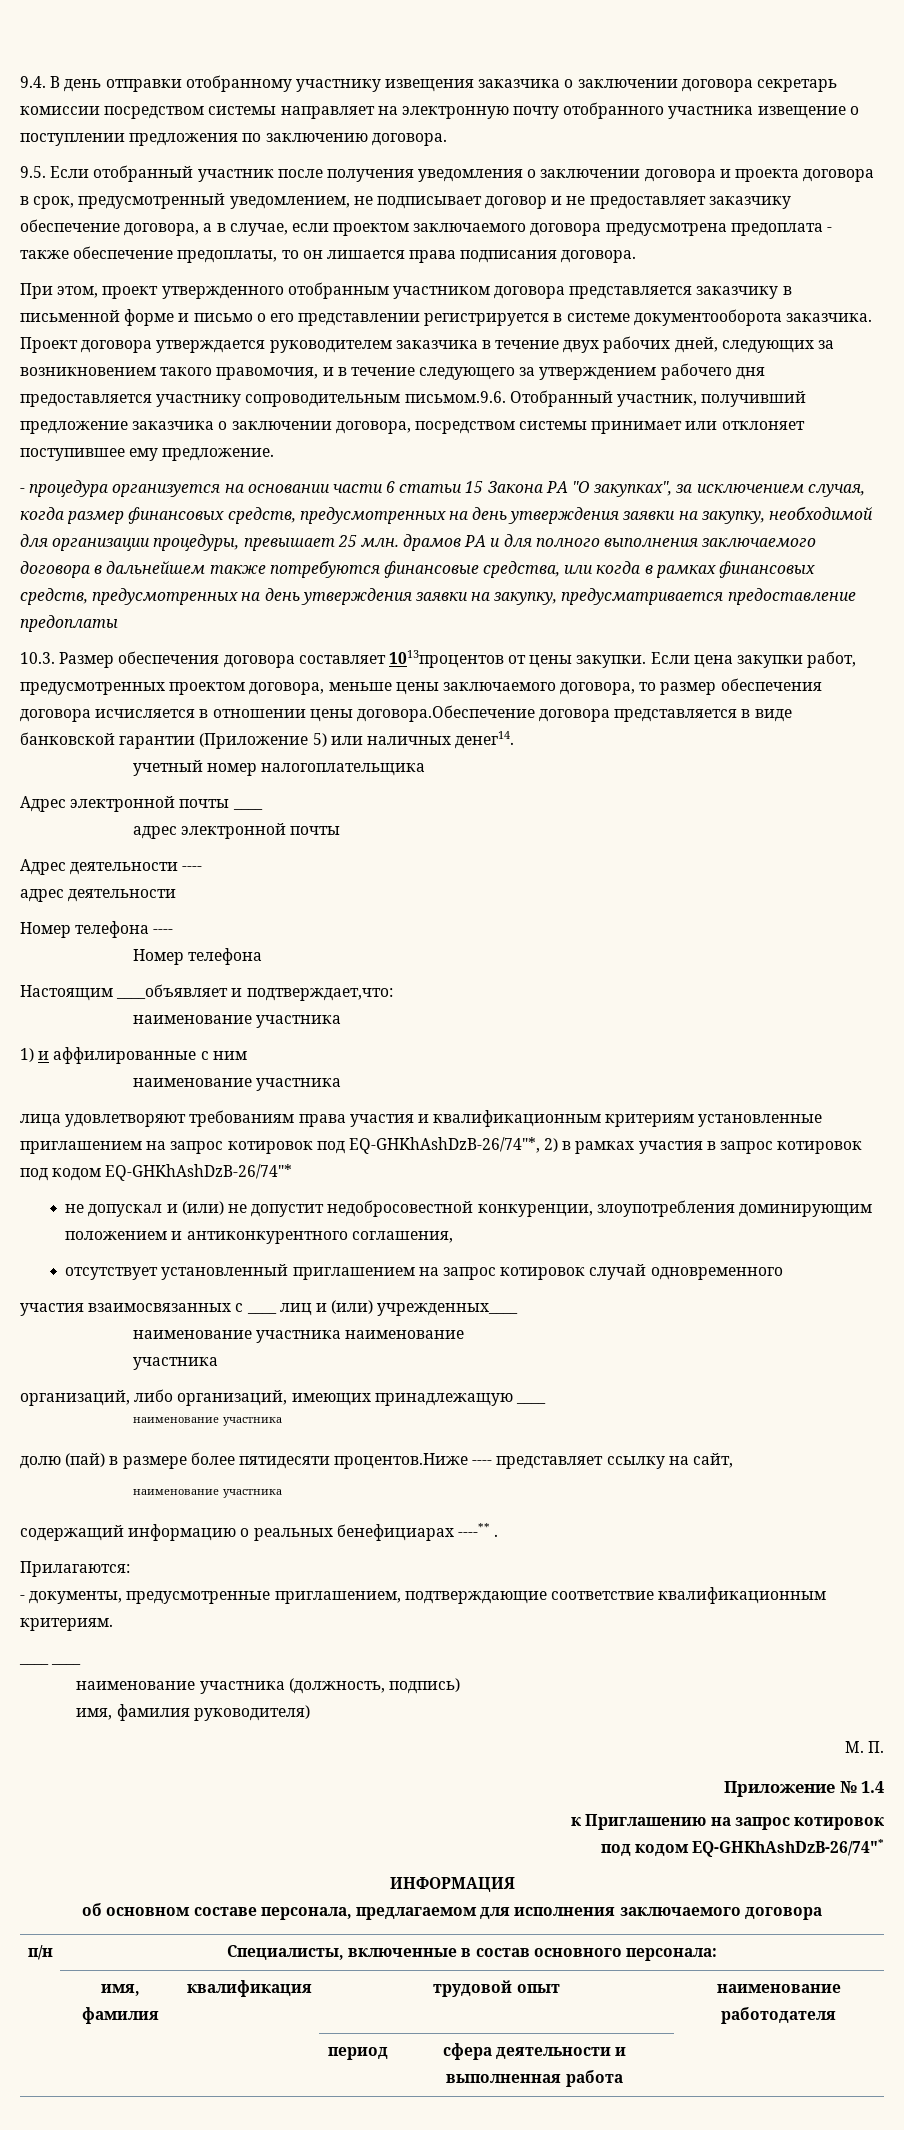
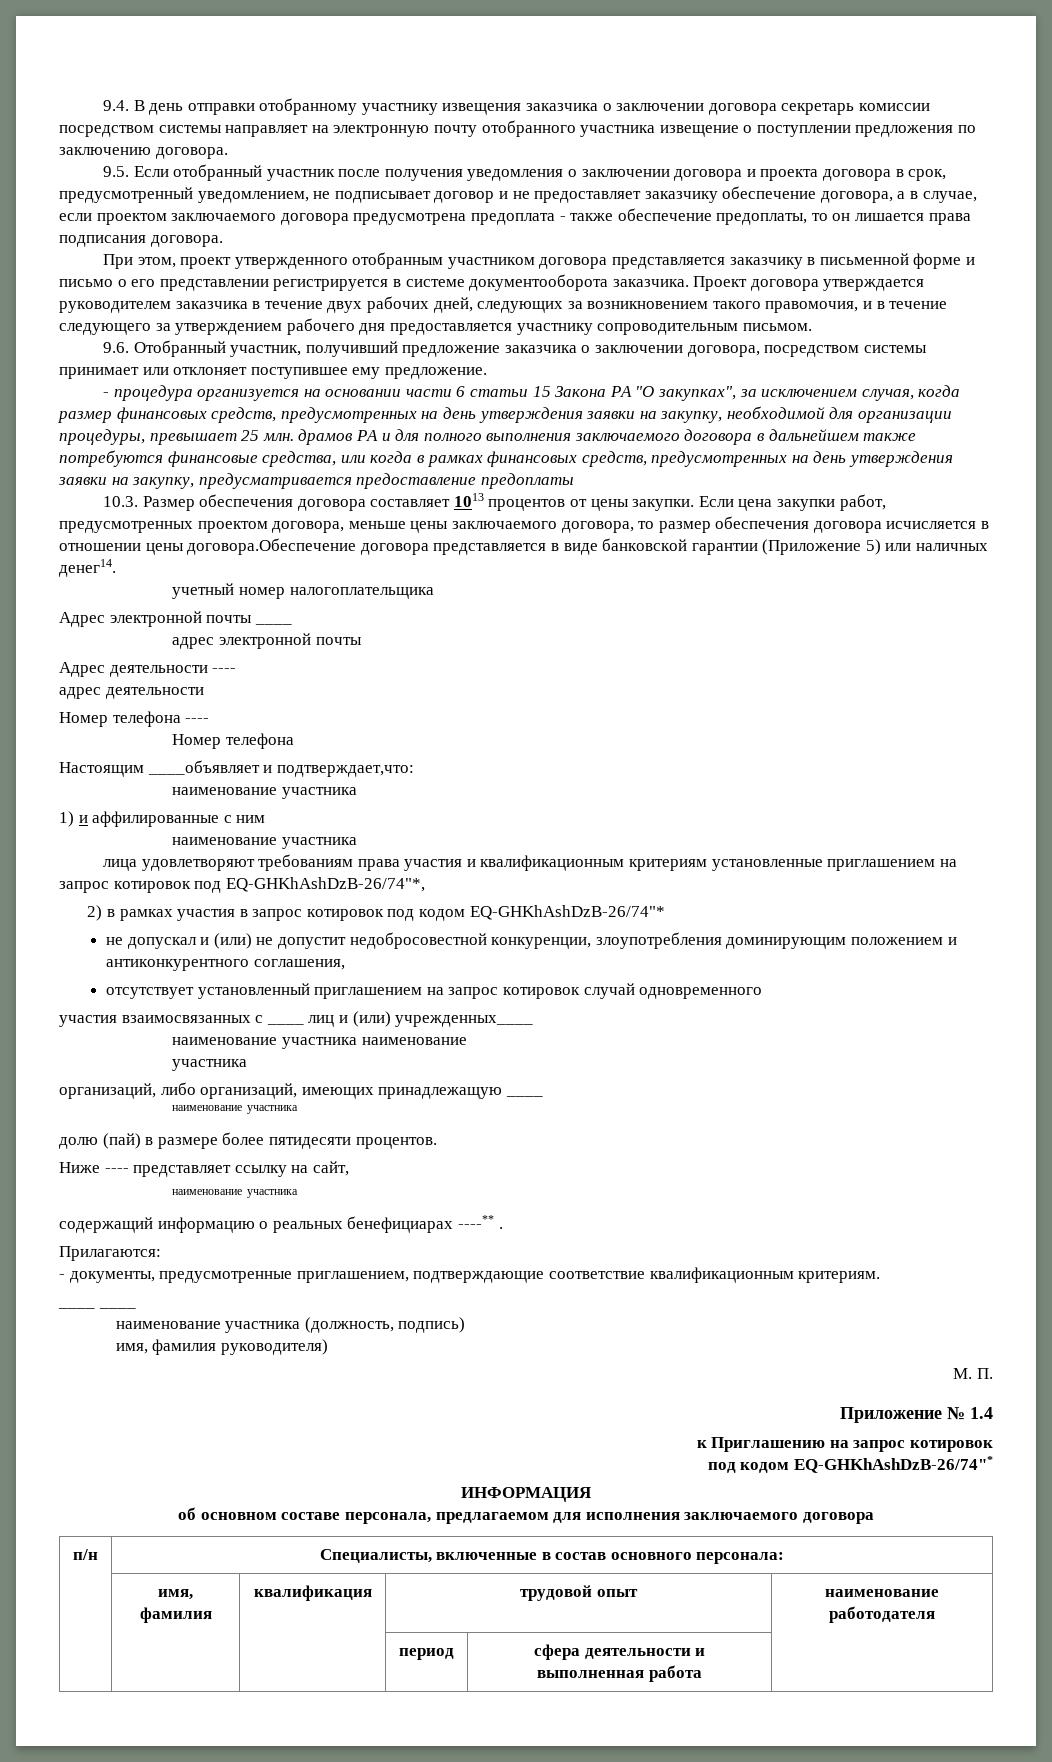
[404,391,506,403] письмом.9.6. -> [742,323,812,331] [102,342,129,353] письмом. // 9.6.
[388,650,504,668] 1013процентов -> [453,493,566,511] 1013 процентов
(540, 1145) none -> (425, 884) //
[334,1453,469,1469] процентов.Ниже -> [355,1137,437,1149] [59,1162,100,1173] процентов. // Ниже

